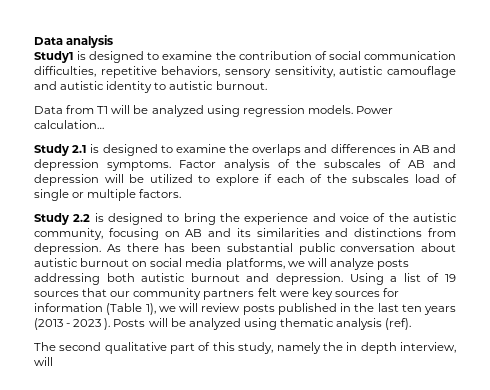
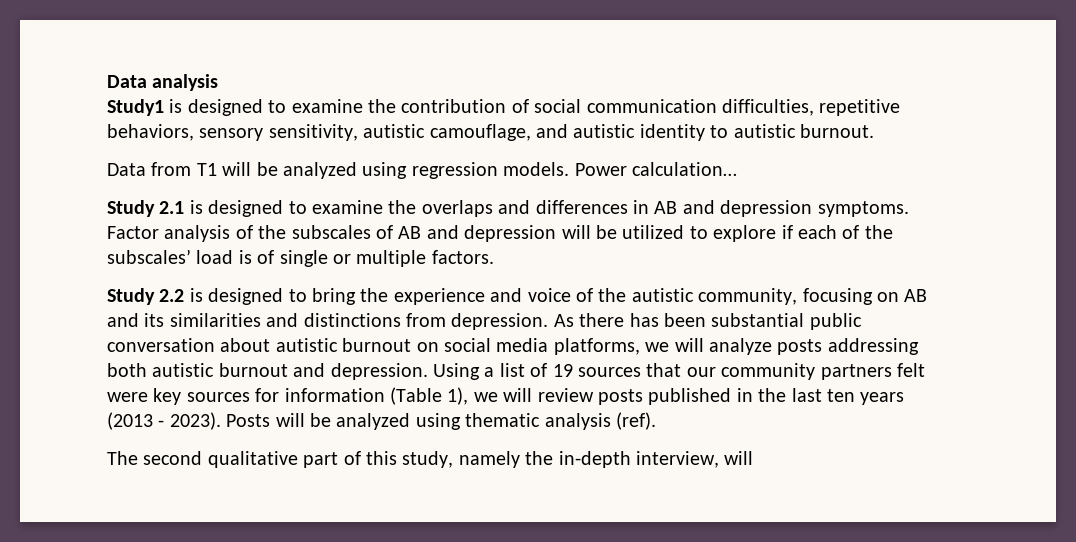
[387,66,456,78] camouflage -> [429,124,531,141] camouflage,
[352,174,440,183] subscales load -> [107,249,252,264] subscales’ load is
[73,318,111,330] 2023 ). -> [169,412,221,430] 2023).
[346,342,397,354] in depth -> [558,451,631,468] in-depth

